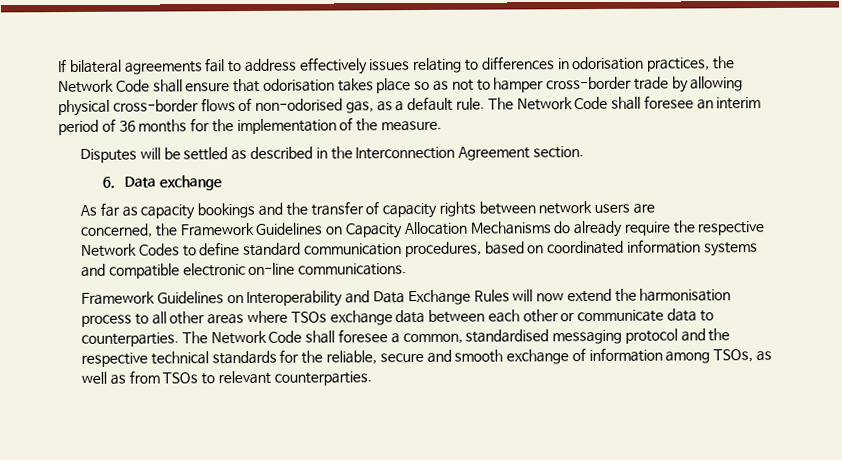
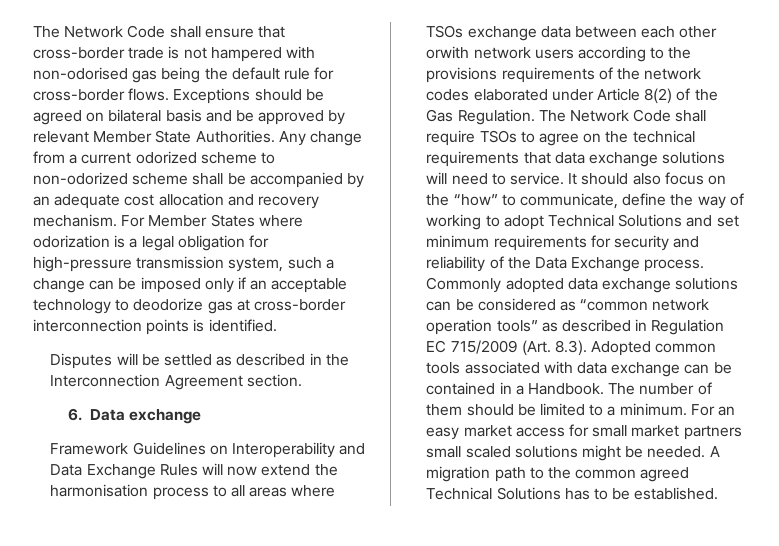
[58,56,735,75] If bilateral agreements fail to address effectively issues relating to differences in odorisation practices, the -> [33,26,60,38] The
[262,76,744,94] [58,95,762,117] [58,117,443,136] odorisation takes place so as not to hamper cross-border trade by allowing physical cross-border flows of non-odorised gas, as a default rule. The Network Code shall foresee an interim period of 36 months for the implementation of the measure. -> [33,46,315,62] [33,67,335,83] [33,88,324,104] [33,109,346,125] [33,130,362,146] [33,151,275,164] [33,172,364,188] [33,193,319,209] [33,214,303,227] [33,235,269,251] [33,256,334,272] [33,277,348,293] [33,298,346,314] [33,319,277,335] cross-border trade is not hampered with non-odorised gas being the default rule for cross-border flows. Exceptions should be agreed on bilateral basis and be approved by relevant Member State Authorities. Any change from a current odorized scheme to non-odorized scheme shall be accompanied by an adequate cost allocation and recovery mechanism. For Member States where odorization is a legal obligation for high-pressure transmission system, such a change can be imposed only if an acceptable technology to deodorize gas at cross-border interconnection points is identified.
[80,201,656,220] [80,220,766,239] [81,239,758,258] [81,262,408,279] // As far as capacity bookings and the transfer of capacity rights between network users are // concerned, the Framework Guidelines on Capacity Allocation Mechanisms do already require the respective Network Codes to define standard communication procedures, based on coordinated information systems and compatible electronic on-line communications. -> (201, 416) none
[169,311,206,325] other -> (246, 491) none
[560,308,714,323] [81,328,731,347] [81,347,773,367] [81,370,372,386] or communicate data to counterparties. The Network Code shall foresee a common, standardised messaging protocol and the respective technical standards for the reliable, secure and smooth exchange of information among TSOs, as well as from TSOs to relevant counterparties. -> [426,46,692,62] [426,67,702,83] [426,88,718,104] [426,109,707,125] [426,130,695,146] [426,151,726,167] [426,172,726,185] [426,193,744,209] [426,214,739,230] [426,235,700,251] [426,256,705,272] [426,277,739,293] [426,298,710,311] [426,319,725,335] [426,340,717,356] [426,361,732,377] [426,382,712,395] [426,403,735,416] [426,424,742,440] [426,445,720,461] [426,466,690,482] [426,487,719,500] orwith network users according to the provisions requirements of the network codes elaborated under Article 8(2) of the Gas Regulation. The Network Code shall require TSOs to agree on the technical requirements that data exchange solutions will need to service. It should also focus on the “how” to communicate, define the way of working to adopt Technical Solutions and set minimum requirements for security and reliability of the Data Exchange process. Commonly adopted data exchange solutions can be considered as “common network operation tools” as described in Regulation EC 715/2009 (Art. 8.3). Adopted common tools associated with data exchange can be contained in a Handbook. The number of them should be limited to a minimum. For an easy market access for small market partners small scaled solutions might be needed. A migration path to the common agreed Technical Solutions has to be established.

